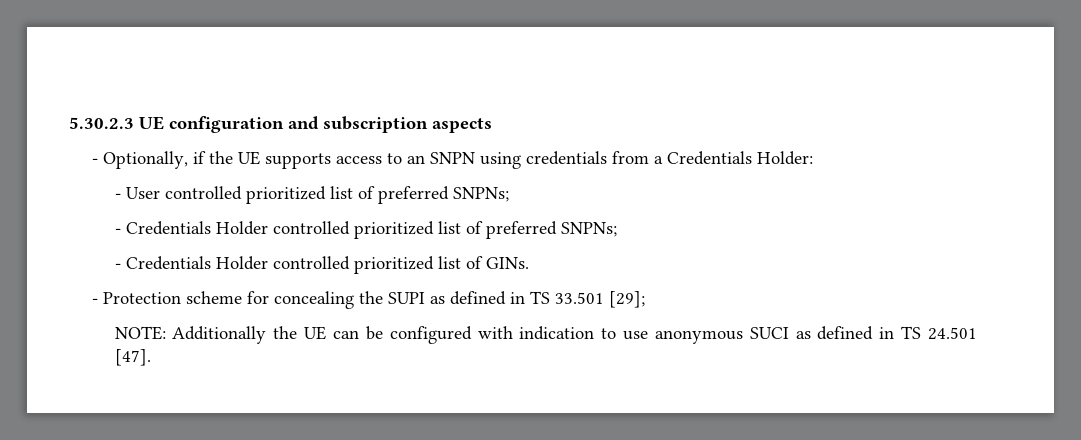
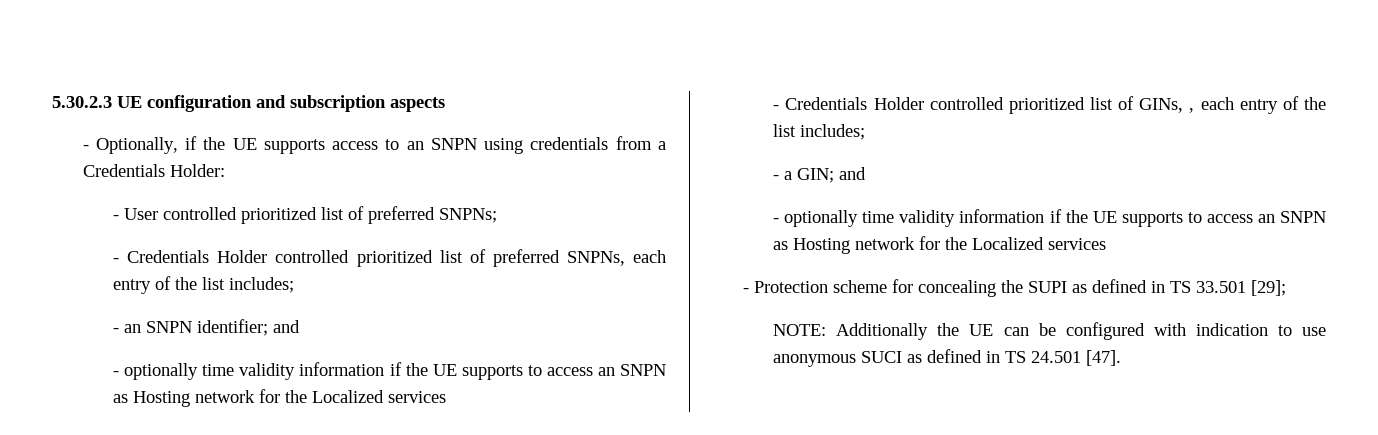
[560,222,617,237] [114,256,529,274] SNPNs; // - Credentials Holder controlled prioritized list of GINs. -> [566,250,666,266] [113,276,295,294] [113,319,301,336] [113,362,666,380] [113,389,447,407] [773,96,1326,114] [773,124,866,140] [773,167,867,183] [773,209,1326,227] [773,236,1107,254] SNPNs, each entry of the list includes; // - an SNPN identifier; and // - optionally time validity information if the UE supports to access an SNPN as Hosting network for the Localized services // - Credentials Holder controlled prioritized list of GINs, , each entry of the list includes; // - a GIN; and // - optionally time validity information if the UE supports to access an SNPN as Hosting network for the Localized services

